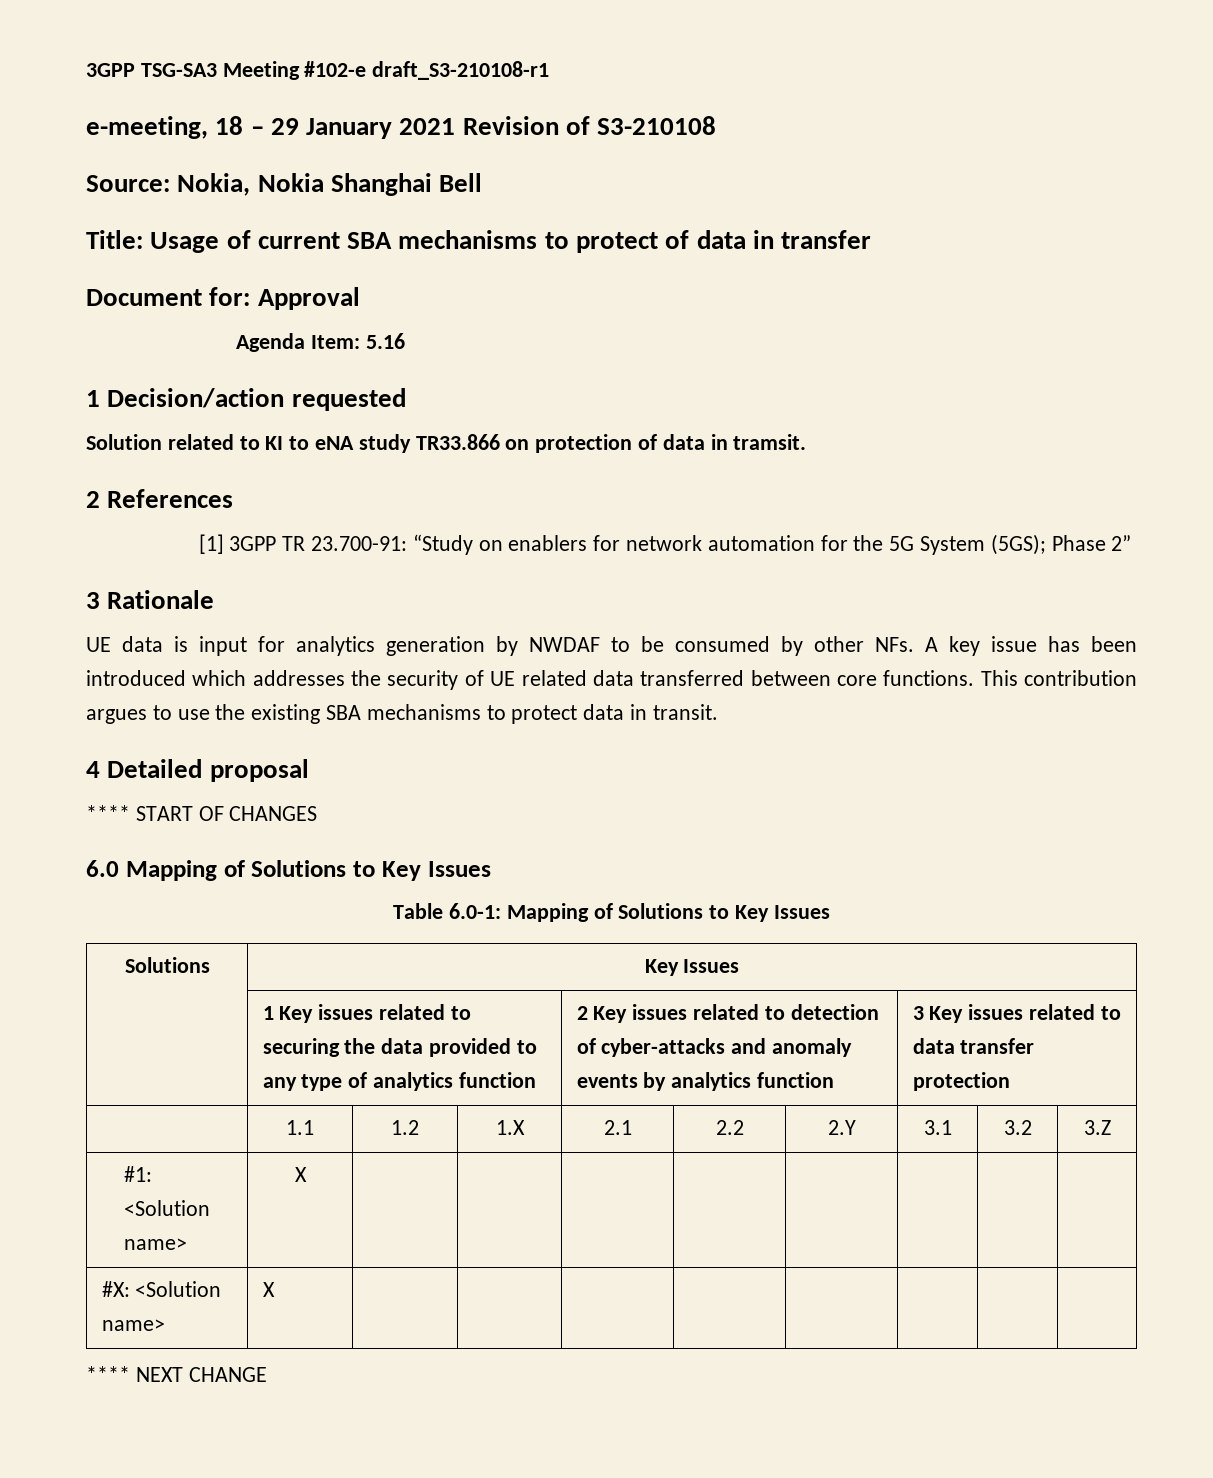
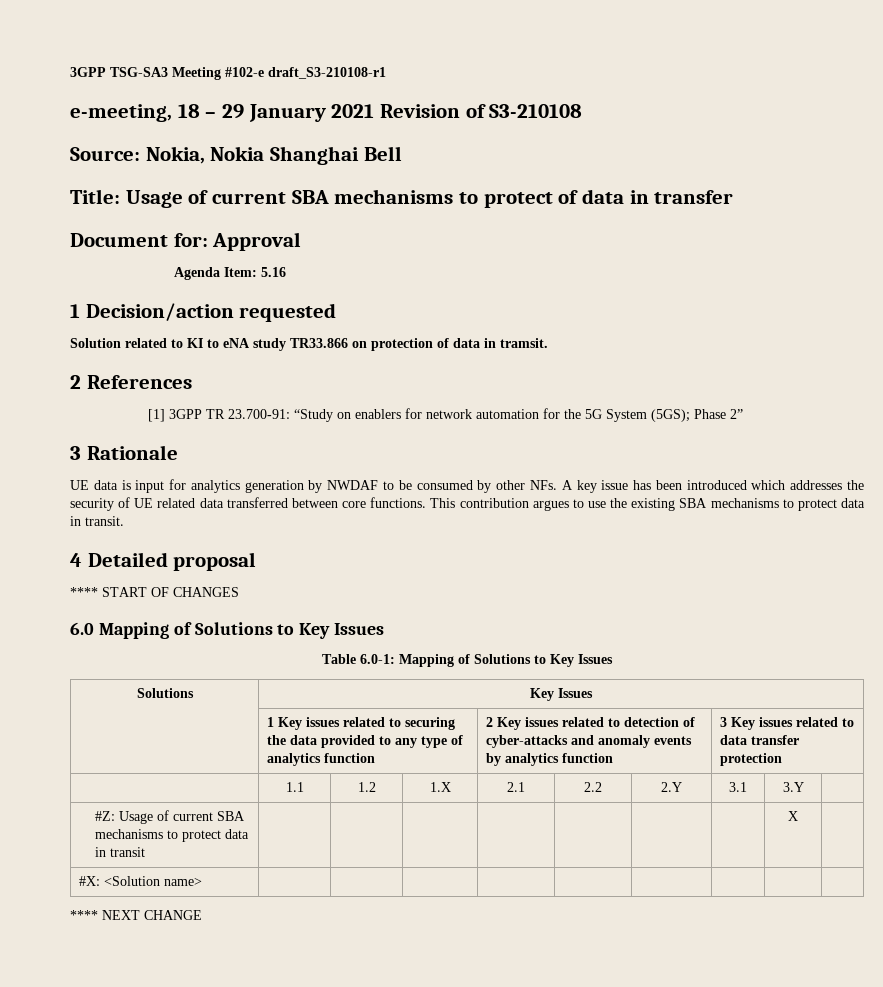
[1003,1120,1032,1135] [1083,1120,1111,1135] [124,1166,153,1182] [124,1200,211,1216] [124,1238,188,1250] [294,1167,307,1182] 3.2 | 3.Z // #1: <Solution name> | X | | | | | | | -> [782,782,804,792] [94,810,245,824] [94,829,249,842] [94,847,145,857] [788,811,798,821] 3.Y | // #Z: Usage of current SBA mechanisms to protect data in transit | | | | | | | | X
[262,1282,275,1297] X -> (203, 881) none

